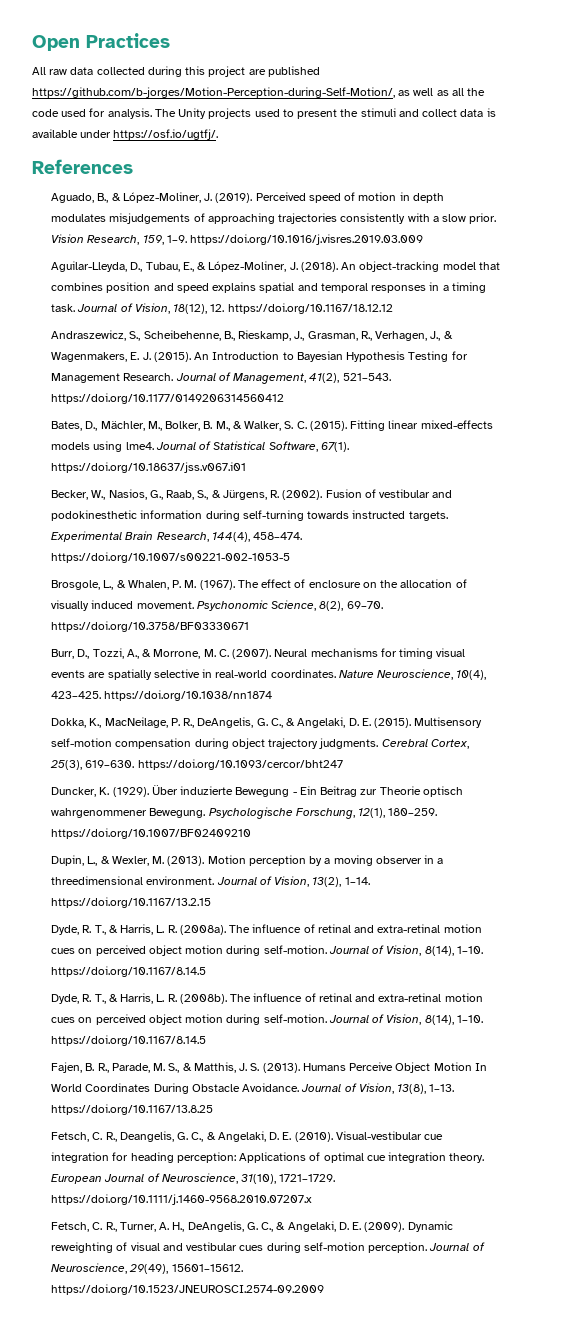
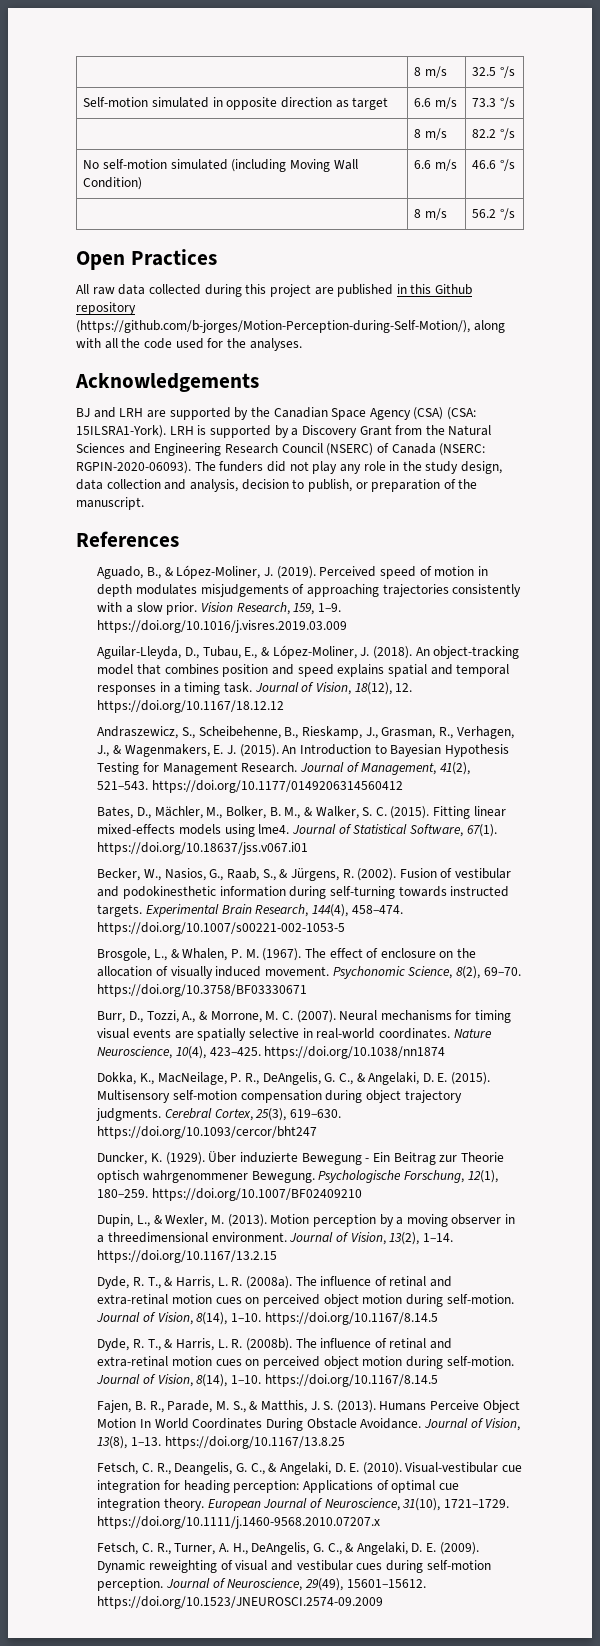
(32, 43) none -> [414,66,447,78] [472,66,515,78] [83,97,389,110] [414,97,457,109] [472,97,515,109] [414,128,447,140] [472,128,515,140] [83,159,358,172] [83,177,143,190] [414,159,457,171] [472,159,515,171] [414,208,447,220] [472,208,515,220] | 8 m/s | 32.5 °/s // Self-motion simulated in opposite direction as target | 6.6 m/s | 73.3 °/s // | 8 m/s | 82.2 °/s // No self-motion simulated (including Moving Wall Condition) | 6.6 m/s | 46.6 °/s // | 8 m/s | 56.2 °/s //
[32,87,449,98] https://github.com/b-jorges/Motion-Perception-during-Self-Motion/, as well as -> [396,284,473,295] [76,302,136,315] [76,320,505,333] [76,338,101,348] in this Github repository (https://github.com/b-jorges/Motion-Perception-during-Self-Motion/), along with
[107,108,496,119] [32,129,219,140] analysis. The Unity projects used to present the stimuli and collect data is available under https://osf.io/ugtfj/. -> [226,338,302,351] [75,373,259,392] [76,407,477,420] [76,425,492,438] [76,443,486,456] [76,461,503,474] [76,479,478,492] [76,497,144,510] the analyses. // Acknowledgements // BJ and LRH are supported by the Canadian Space Agency (CSA) (CSA: 15ILSRA1-York). LRH is supported by a Discovery Grant from the Natural Sciences and Engineering Research Council (NSERC) of Canada (NSERC: RGPIN-2020-06093). The funders did not play any role in the study design, data collection and analysis, decision to publish, or preparation of the manuscript.

